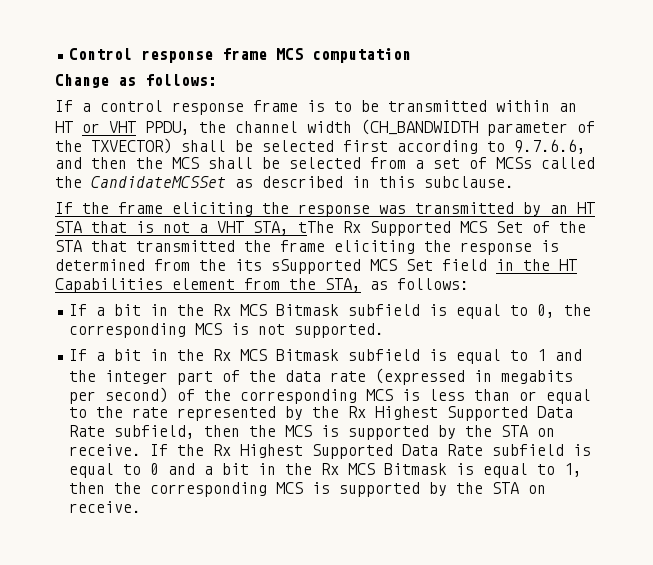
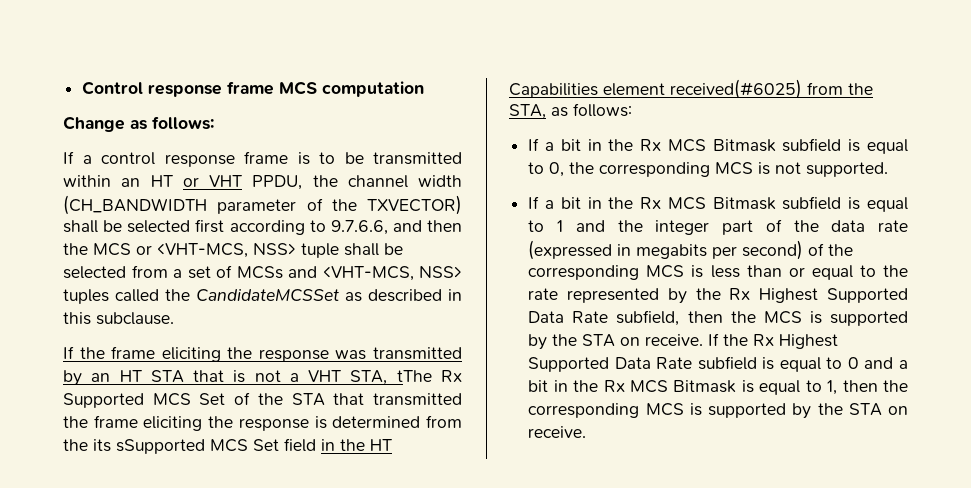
(199, 163) none -> [136,243,339,258] or <VHT-MCS, NSS> tuple
(532, 163) none -> [288,266,462,281] [63,289,109,304] and <VHT-MCS, NSS> tuples
(235, 284) none -> [670,79,802,99] received(#6025)

